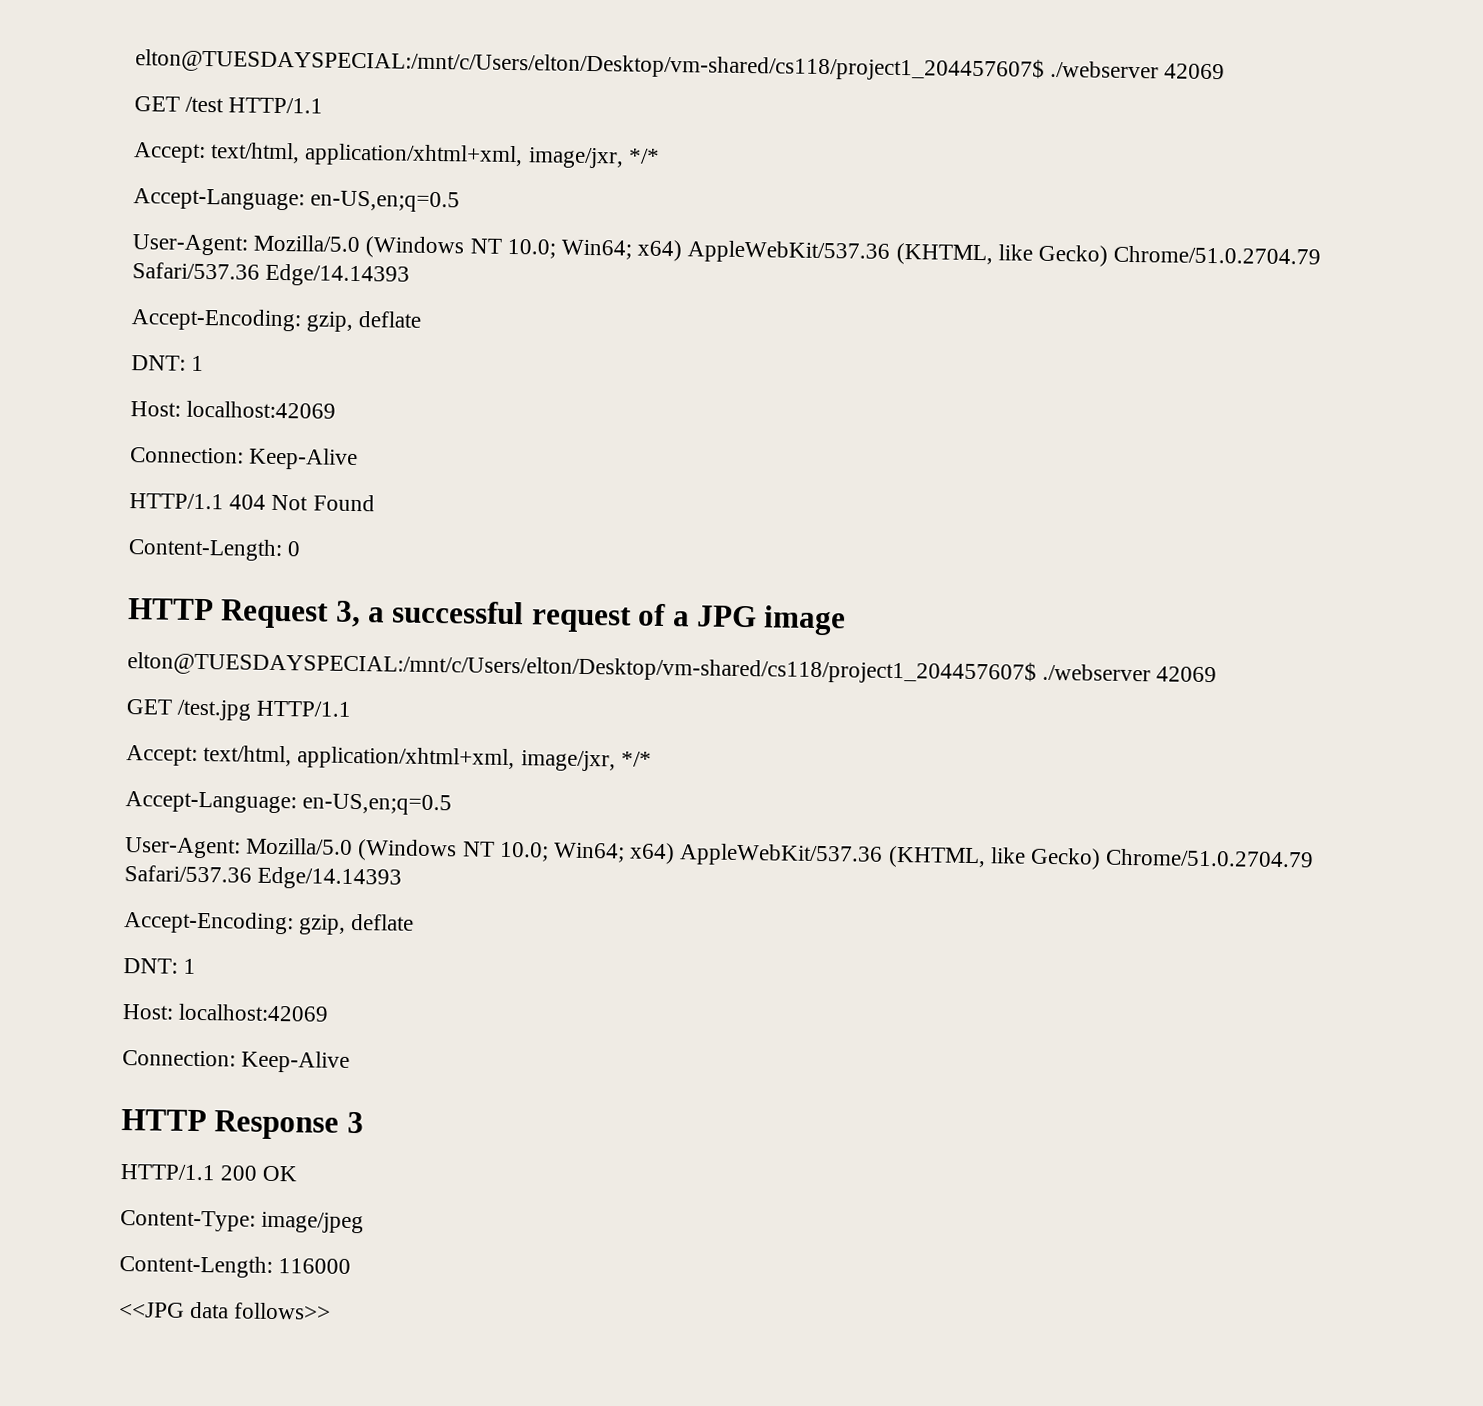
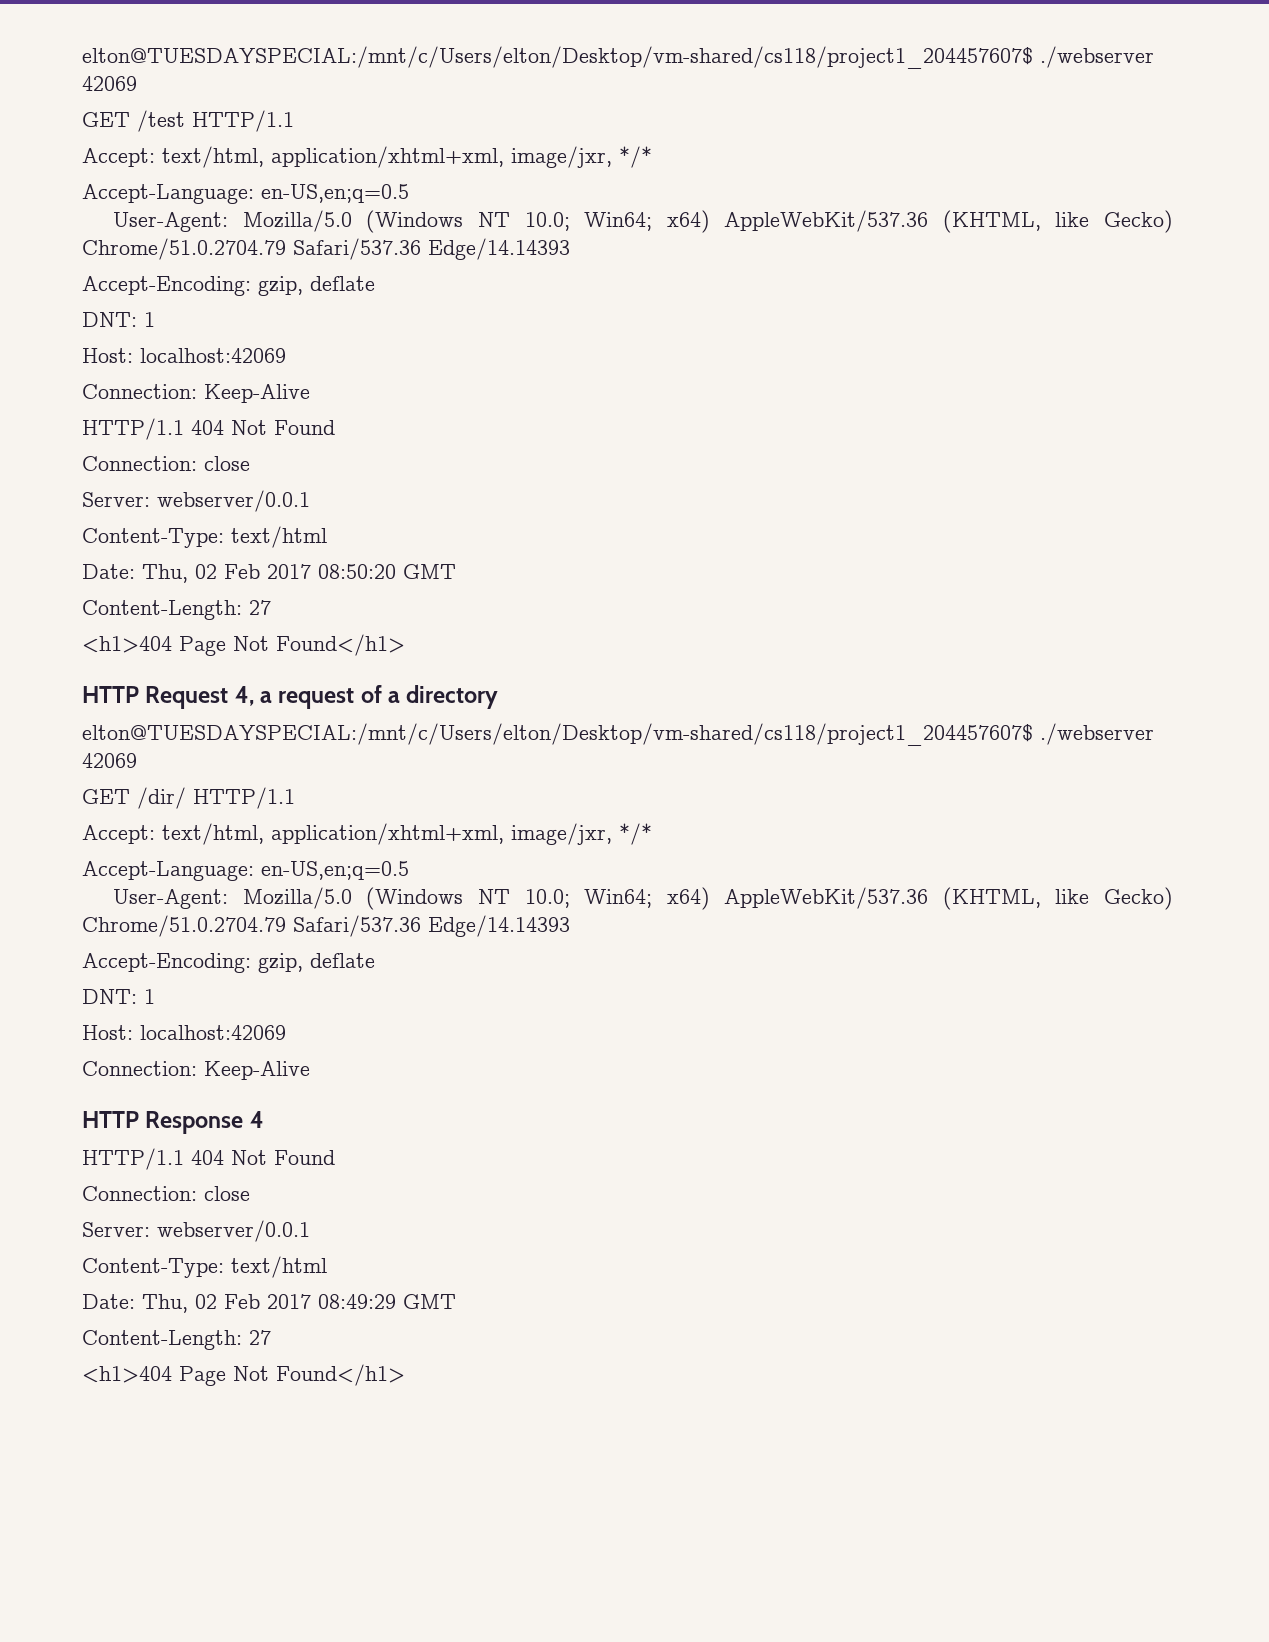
[128,538,302,562] Content-Length: 0 -> [82,456,250,471] [82,490,310,512] [82,526,327,548] [82,564,456,583] [82,600,271,620] [82,634,405,656] Connection: close // Server: webserver/0.0.1 // Content-Type: text/html // Date: Thu, 02 Feb 2017 08:50:20 GMT // Content-Length: 27 // <h1>404 Page Not Found</h1>
[334,600,525,628] 3, a successful -> [234,686,273,706] 4, a
[695,605,847,636] [127,651,1218,685] [126,699,252,721] JPG image // elton@TUESDAYSPECIAL:/mnt/c/Users/elton/Desktop/vm-shared/cs118/project1_204457607$ ./webserver 42069 // GET /test.jpg -> [406,685,499,709] [82,723,1154,746] [82,753,137,768] [82,787,186,809] directory // elton@TUESDAYSPECIAL:/mnt/c/Users/elton/Desktop/vm-shared/cs118/project1_204457607$ ./webserver 42069 // GET /dir/
[346,1111,364,1134] [120,1164,298,1182] [120,1210,365,1234] [119,1255,352,1278] [119,1301,332,1320] 3 // HTTP/1.1 200 OK // Content-Type: image/jpeg // Content-Length: 116000 // <<JPG data follows>> -> [249,1111,264,1128] [82,1148,335,1170] [82,1186,250,1201] [82,1220,310,1242] [82,1256,327,1278] [82,1294,456,1313] [82,1330,271,1350] [82,1364,405,1386] 4 // HTTP/1.1 404 Not Found // Connection: close // Server: webserver/0.0.1 // Content-Type: text/html // Date: Thu, 02 Feb 2017 08:49:29 GMT // Content-Length: 27 // <h1>404 Page Not Found</h1>

